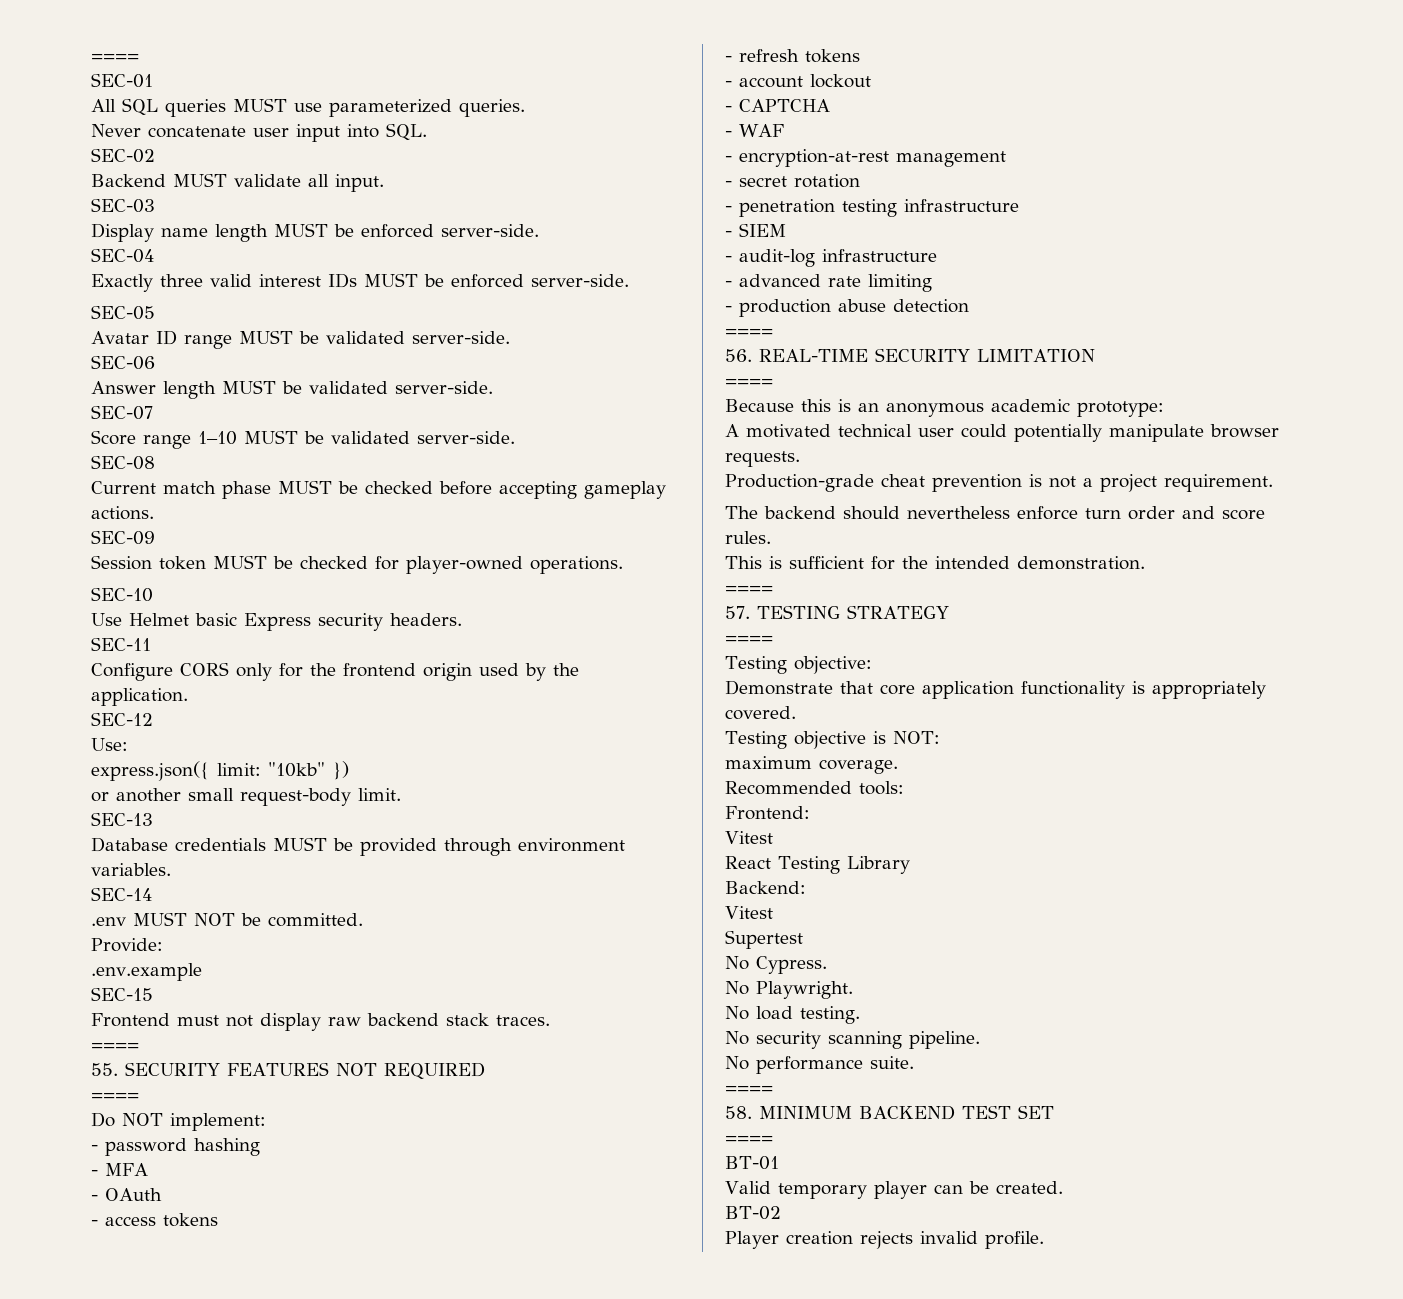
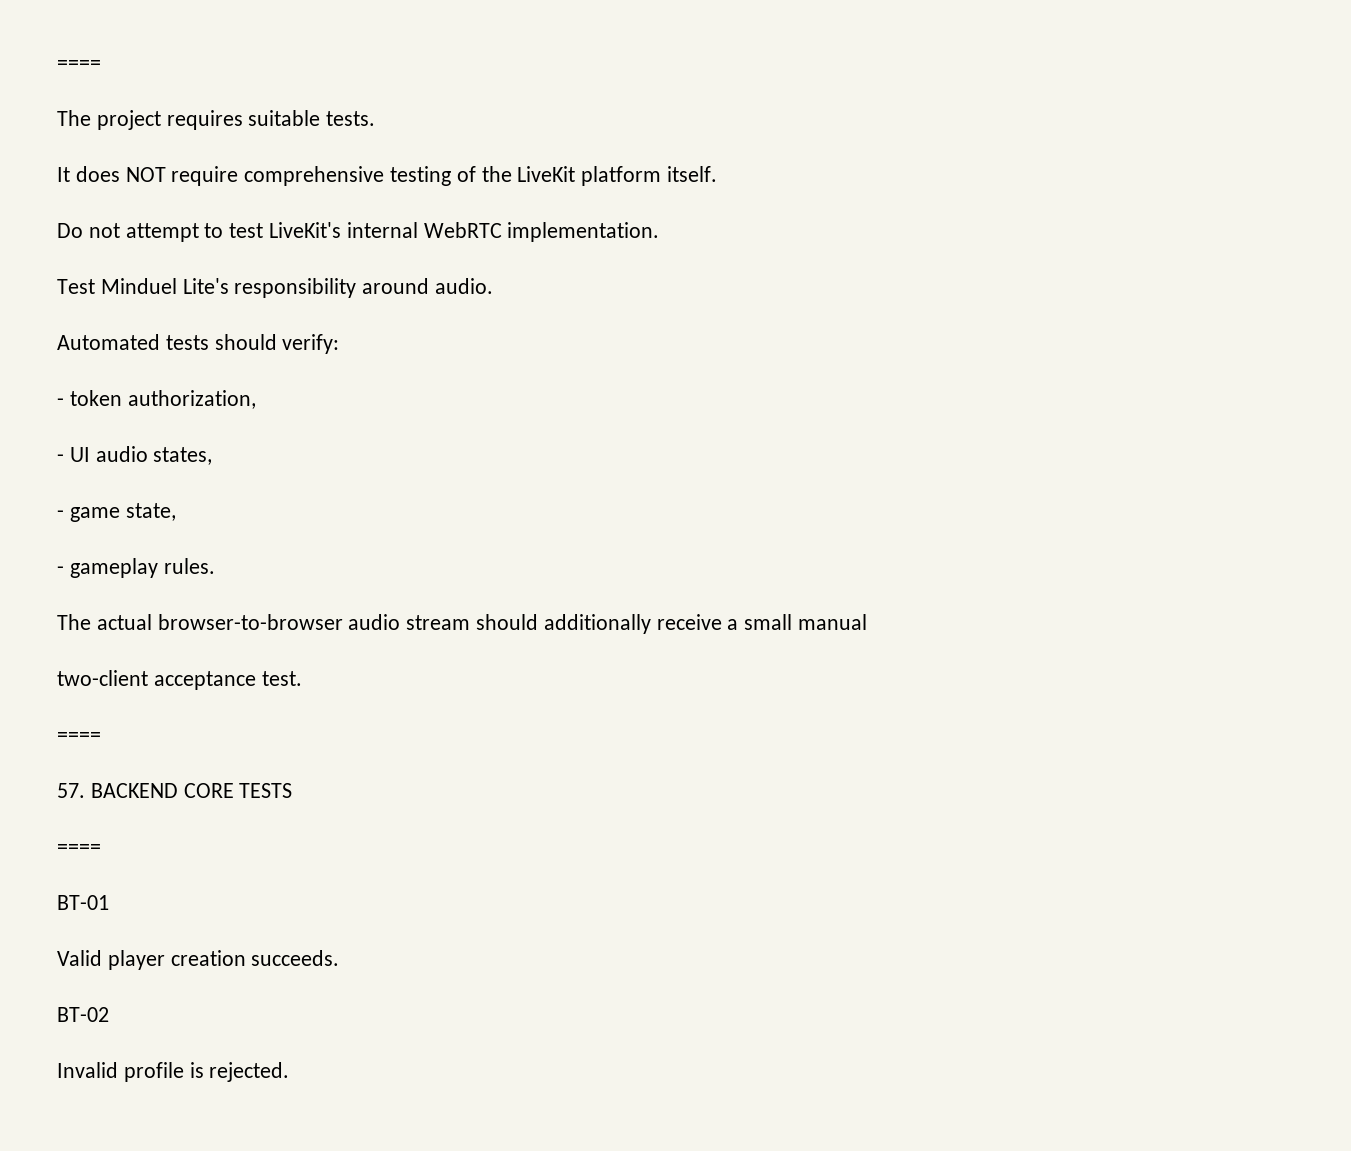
[91,54,139,62] [91,73,153,88] [91,98,525,117] [91,123,427,142] [91,148,155,163] [91,173,384,192] [91,198,155,213] [91,223,539,242] [91,248,154,263] [91,273,629,292] [91,305,155,320] [91,330,510,349] [91,355,155,370] [91,380,493,399] [91,405,153,420] [91,430,515,449] [91,455,155,470] [91,480,666,499] [91,506,154,520] [91,530,155,545] [91,555,623,574] [91,587,153,602] [91,613,462,631] [91,637,151,651] [91,662,579,681] [91,688,188,706] [91,712,153,726] [91,738,128,751] [91,761,349,781] [91,788,401,806] [91,812,153,826] [91,837,625,856] [91,863,171,876] [91,887,152,901] [91,912,363,927] [91,938,163,952] [91,963,202,981] [91,987,153,1001] [91,1013,550,1031] [91,1043,139,1051] [91,1062,485,1080] [91,1093,139,1101] [91,1112,266,1131] [91,1138,260,1156] [91,1163,148,1176] [91,1188,162,1201] [91,1213,218,1227] [725,49,860,63] [725,74,871,88] [725,99,830,112] [725,124,784,137] [725,149,1006,167] [725,174,860,188] [725,199,1019,217] [725,223,786,237] [725,249,937,267] [725,274,932,292] [725,299,969,317] [725,329,773,337] [725,348,1095,362] [725,379,773,387] [725,399,1164,417] [725,424,1279,442] [725,451,800,467] [725,474,1273,492] [725,506,1265,520] [725,531,771,544] [725,556,1145,570] [725,586,773,594] [725,605,949,619] [725,636,773,644] [725,656,872,674] [725,680,1266,699] [725,706,796,720] [725,731,940,749] [725,756,898,774] [725,781,904,795] [725,806,810,820] [725,831,773,844] [725,856,910,874] [725,881,806,894] [725,906,773,919] [725,930,803,949] [725,956,827,974] [725,981,853,999] [725,1006,860,1024] [725,1031,980,1049] [725,1056,914,1074] [725,1086,773,1094] [725,1105,1054,1120] [725,1136,773,1144] [725,1156,779,1170] [725,1181,1063,1199] [725,1206,781,1220] [725,1231,1044,1249] ==== // SEC-01 // All SQL queries MUST use parameterized queries. // Never concatenate user input into SQL. // SEC-02 // Backend MUST validate all input. // SEC-03 // Display name length MUST be enforced server-side. // SEC-04 // Exactly three valid interest IDs MUST be enforced server-side. // SEC-05 // Avatar ID range MUST be validated server-side. // SEC-06 // Answer length MUST be validated server-side. // SEC-07 // Score range 1–10 MUST be validated server-side. // SEC-08 // Current match phase MUST be checked before accepting gameplay actions. // SEC-09 // Session token MUST be checked for player-owned operations. // SEC-10 // Use Helmet basic Express security headers. // SEC-11 // Configure CORS only for the frontend origin used by the application. // SEC-12 // Use: // express.json({ limit: "10kb" }) // or another small request-body limit. // SEC-13 // Database credentials MUST be provided through environment variables. // SEC-14 // .env MUST NOT be committed. // Provide: // .env.example // SEC-15 // Frontend must not display raw backend stack traces. // ==== // 55. SECURITY FEATURES NOT REQUIRED // ==== // Do NOT implement: // - password hashing // - MFA // - OAuth // - access tokens // - refresh tokens // - account lockout // - CAPTCHA // - WAF // - encryption-at-rest management // - secret rotation // - penetration testing infrastructure // - SIEM // - audit-log infrastructure // - advanced rate limiting // - production abuse detection // ==== // 56. REAL-TIME SECURITY LIMITATION // ==== // Because this is an anonymous academic prototype: // A motivated technical user could potentially manipulate browser requests. // Production-grade cheat prevention is not a project requirement. // The backend should nevertheless enforce turn order and score rules. // This is sufficient for the intended demonstration. // ==== // 57. TESTING STRATEGY // ==== // Testing objective: // Demonstrate that core application functionality is appropriately covered. // Testing objective is NOT: // maximum coverage. // Recommended tools: // Frontend: // Vitest // React Testing Library // Backend: // Vitest // Supertest // No Cypress. // No Playwright. // No load testing. // No security scanning pipeline. // No performance suite. // ==== // 58. MINIMUM BACKEND TEST SET // ==== // BT-01 // Valid temporary player can be created. // BT-02 // Player creation rejects invalid profile. -> [57,60,101,70] [57,110,376,130] [57,166,718,186] [57,222,660,242] [57,278,494,298] [57,334,340,354] [57,390,256,409] [57,446,213,465] [57,503,176,522] [57,558,215,578] [57,614,868,634] [57,670,302,690] [57,732,101,742] [57,783,293,798] [57,844,101,854] [57,895,109,910] [57,950,340,970] [57,1007,109,1022] [57,1062,290,1082] ==== // The project requires suitable tests. // It does NOT require comprehensive testing of the LiveKit platform itself. // Do not attempt to test LiveKit's internal WebRTC implementation. // Test Minduel Lite's responsibility around audio. // Automated tests should verify: // - token authorization, // - UI audio states, // - game state, // - gameplay rules. // The actual browser-to-browser audio stream should additionally receive a small manual // two-client acceptance test. // ==== // 57. BACKEND CORE TESTS // ==== // BT-01 // Valid player creation succeeds. // BT-02 // Invalid profile is rejected.

